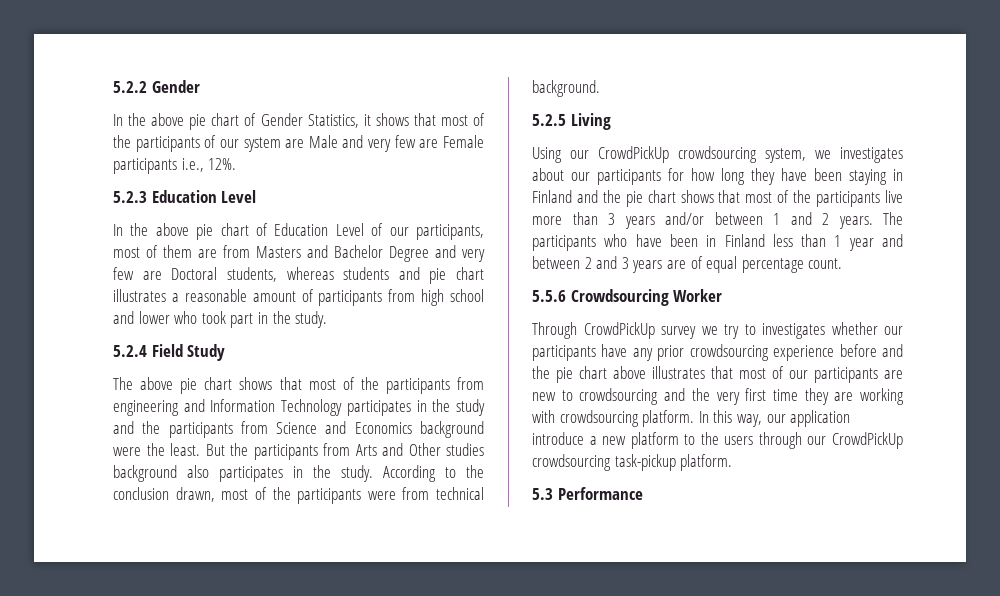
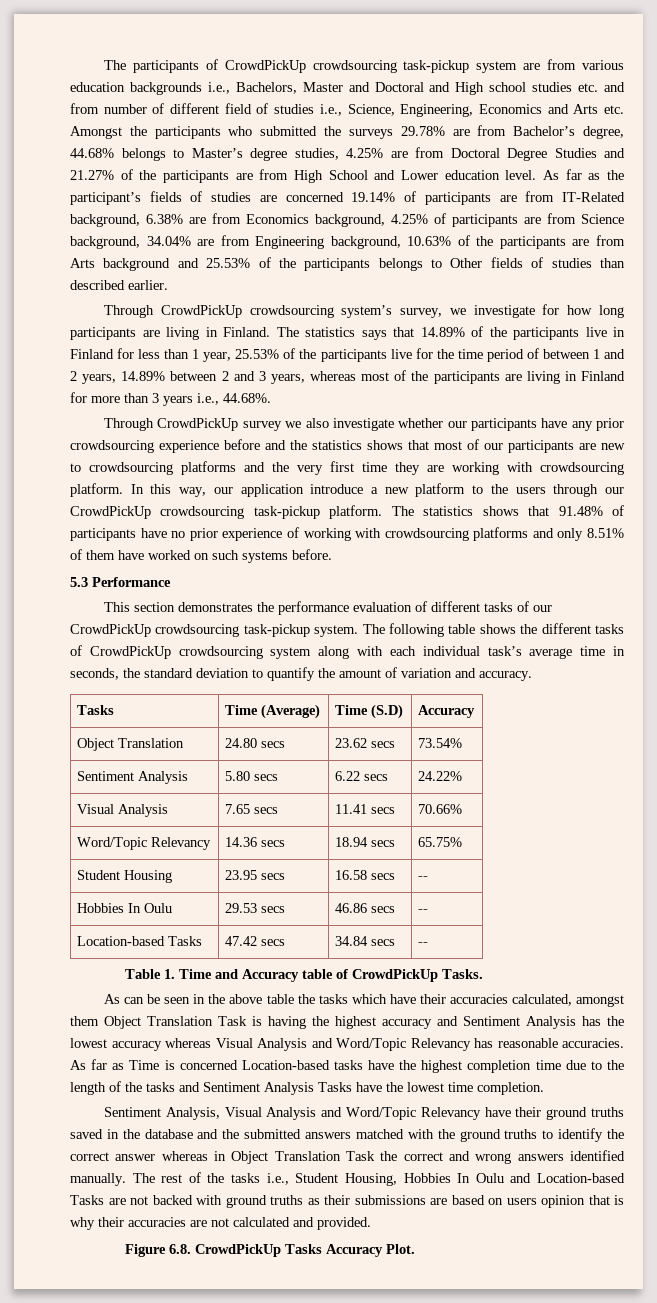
[113,80,200,93] [113,113,485,130] [113,135,484,152] [113,158,237,174] [113,190,257,203] [113,223,484,240] [113,245,485,262] [113,267,484,284] [113,289,484,306] [113,311,328,328] [113,344,226,361] [113,377,484,394] [113,399,485,416] [113,421,484,438] [113,443,484,460] [113,465,484,482] [113,487,484,504] [532,80,600,97] [532,113,611,130] [532,146,903,163] [532,168,903,185] [532,190,903,207] [532,212,903,229] [532,234,904,251] [532,256,843,273] [532,289,723,306] 5.2.2 Gender // In the above pie chart of Gender Statistics, it shows that most of the participants of our system are Male and very few are Female participants i.e., 12%. // 5.2.3 Education Level // In the above pie chart of Education Level of our participants, most of them are from Masters and Bachelor Degree and very few are Doctoral students, whereas students and pie chart illustrates a reasonable amount of participants from high school and lower who took part in the study. // 5.2.4 Field Study // The above pie chart shows that most of the participants from engineering and Information Technology participates in the study and the participants from Science and Economics background were the least. But the participants from Arts and Other studies background also participates in the study. According to the conclusion drawn, most of the participants were from technical background. // 5.2.5 Living // Using our CrowdPickUp crowdsourcing system, we investigates about our participants for how long they have been staying in Finland and the pie chart shows that most of the participants live more than 3 years and/or between 1 and 2 years. The participants who have been in Finland less than 1 year and between 2 and 3 years are of equal percentage count. // 5.5.6 Crowdsourcing Worker -> [104,59,624,73] [70,82,626,95] [70,103,624,117] [70,125,624,139] [70,147,625,161] [70,169,624,183] [70,191,626,205] [70,213,624,227] [70,235,625,249] [70,257,625,271] [70,280,168,290] [104,304,624,318] [70,326,625,340] [70,348,625,362] [70,370,625,384] [70,392,271,406] The participants of CrowdPickUp crowdsourcing task-pickup system are from various education backgrounds i.e., Bachelors, Master and Doctoral and High school studies etc. and from number of different field of studies i.e., Science, Engineering, Economics and Arts etc. Amongst the participants who submitted the surveys 29.78% are from Bachelor’s degree, 44.68% belongs to Master’s degree studies, 4.25% are from Doctoral Degree Studies and 21.27% of the participants are from High School and Lower education level. As far as the participant’s fields of studies are concerned 19.14% of participants are from IT-Related background, 6.38% are from Economics background, 4.25% of participants are from Science background, 34.04% are from Engineering background, 10.63% of the participants are from Arts background and 25.53% of the participants belongs to Other fields of studies than described earlier. // Through CrowdPickUp crowdsourcing system’s survey, we investigate for how long participants are living in Finland. The statistics says that 14.89% of the participants live in Finland for less than 1 year, 25.53% of the participants live for the time period of between 1 and 2 years, 14.89% between 2 and 3 years, whereas most of the participants are living in Finland for more than 3 years i.e., 44.68%.
[724,323,825,339] try to investigates -> [305,418,394,431] also investigate
[556,366,705,383] pie chart above illustrates -> [312,440,403,450] statistics shows
(659, 396) none -> [181,461,236,475] platforms
[532,487,643,500] // 5.3 Performance -> [391,505,625,516] [70,527,624,541] [70,549,332,563] [70,577,171,587] [104,601,553,615] [70,623,624,637] [70,645,625,659] [70,667,532,681] [76,705,114,715] [224,704,320,719] [334,704,403,719] [417,705,475,718] [76,738,184,751] [224,738,285,748] [334,738,395,748] [417,738,462,748] [76,771,188,784] [224,771,278,781] [334,771,388,781] [417,771,462,781] [76,804,168,817] [224,804,278,814] [334,804,395,814] [417,804,462,814] [76,837,211,850] [224,837,285,847] [334,837,395,847] [417,837,462,847] [76,870,172,883] [224,870,285,880] [334,870,395,880] [417,876,428,880] [76,903,172,913] [224,903,285,913] [334,903,395,913] [417,909,428,913] [76,936,202,946] [224,936,285,946] [334,936,395,946] [417,942,428,946] [124,969,483,982] [104,994,624,1007] [70,1016,624,1029] [70,1038,624,1051] [70,1059,624,1073] [70,1081,544,1095] [104,1107,624,1120] [70,1128,625,1142] [70,1150,625,1164] [70,1172,626,1186] [70,1195,624,1208] [70,1217,371,1230] [124,1244,415,1257] The statistics shows that 91.48% of participants have no prior experience of working with crowdsourcing platforms and only 8.51% of them have worked on such systems before. // 5.3 Performance // This section demonstrates the performance evaluation of different tasks of our CrowdPickUp crowdsourcing task-pickup system. The following table shows the different tasks of CrowdPickUp crowdsourcing system along with each individual task’s average time in seconds, the standard deviation to quantify the amount of variation and accuracy. // Tasks | Time (Average) | Time (S.D) | Accuracy // Object Translation | 24.80 secs | 23.62 secs | 73.54% // Sentiment Analysis | 5.80 secs | 6.22 secs | 24.22% // Visual Analysis | 7.65 secs | 11.41 secs | 70.66% // Word/Topic Relevancy | 14.36 secs | 18.94 secs | 65.75% // Student Housing | 23.95 secs | 16.58 secs | -- // Hobbies In Oulu | 29.53 secs | 46.86 secs | -- // Location-based Tasks | 47.42 secs | 34.84 secs | -- // Table 1. Time and Accuracy table of CrowdPickUp Tasks. // As can be seen in the above table the tasks which have their accuracies calculated, amongst them Object Translation Task is having the highest accuracy and Sentiment Analysis has the lowest accuracy whereas Visual Analysis and Word/Topic Relevancy has reasonable accuracies. As far as Time is concerned Location-based tasks have the highest completion time due to the length of the tasks and Sentiment Analysis Tasks have the lowest time completion. // Sentiment Analysis, Visual Analysis and Word/Topic Relevancy have their ground truths saved in the database and the submitted answers matched with the ground truths to identify the correct answer whereas in Object Translation Task the correct and wrong answers identified manually. The rest of the tasks i.e., Student Housing, Hobbies In Oulu and Location-based Tasks are not backed with ground truths as their submissions are based on users opinion that is why their accuracies are not calculated and provided. // Figure 6.8. CrowdPickUp Tasks Accuracy Plot.

